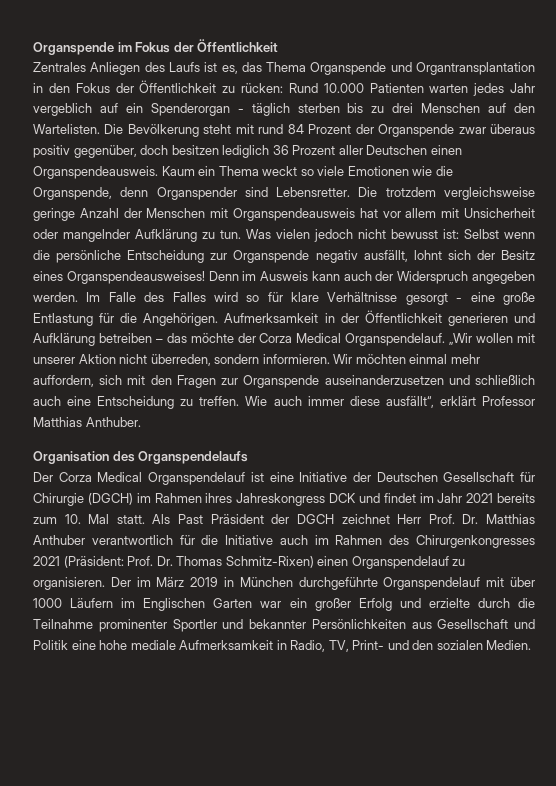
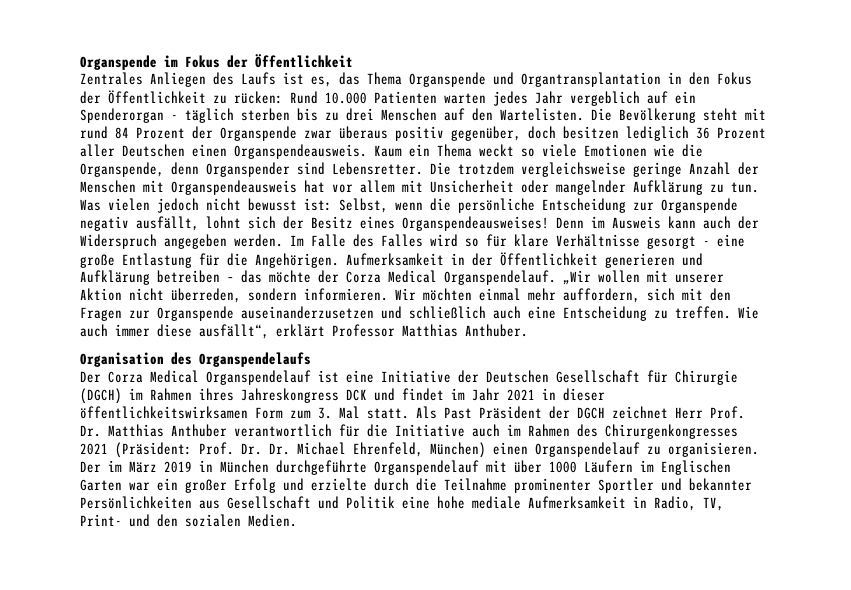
[464,229,499,239] Selbst -> [339,198,388,213] Selbst,
[496,493,535,503] [33,514,81,524] bereits zum 10. -> [542,388,605,401] [80,406,332,419] in dieser öffentlichkeitswirksamen Form zum 3.
[176,556,314,568] Thomas Schmitz-Rixen) -> [269,442,486,458] Dr. Michael Ehrenfeld, München)

